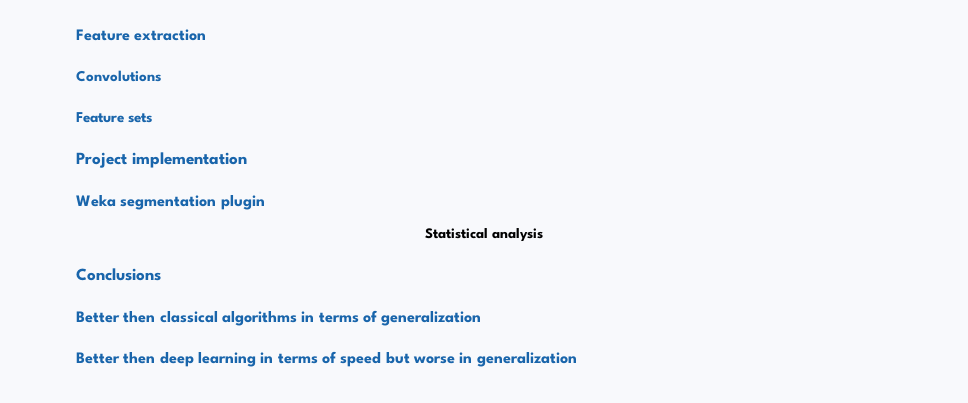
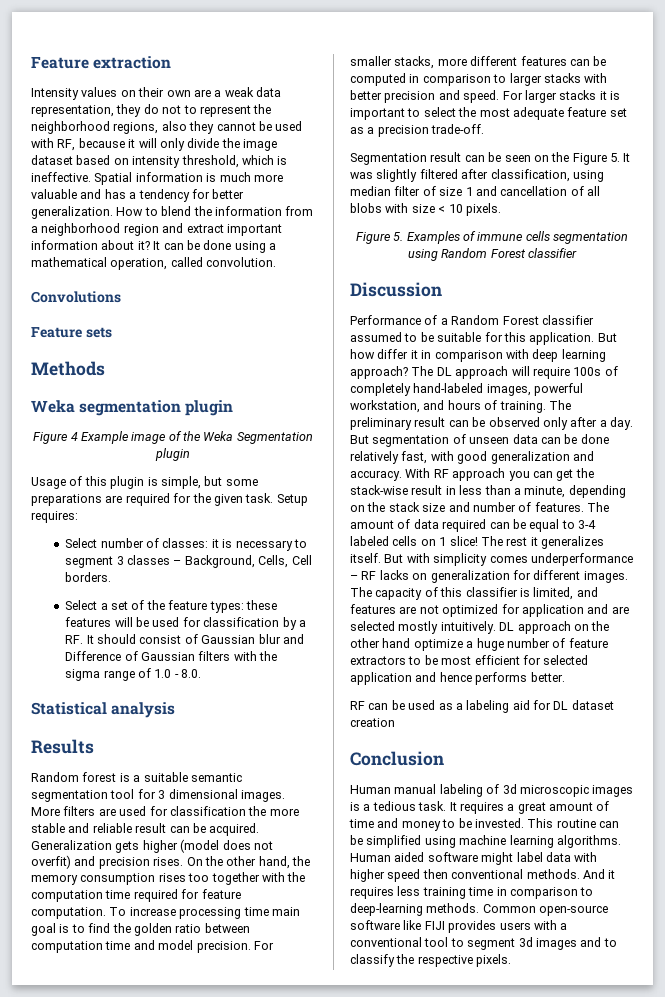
(207, 35) none -> [31,87,281,100] [31,104,272,117] [31,121,303,134] [31,138,277,151] [31,155,288,168] [31,172,283,185] [31,189,245,202] [31,206,314,219] [31,223,282,236] [31,240,276,253] [31,257,277,270] // Intensity values on their own are a weak data representation, they do not to represent the neighborhood regions, also they cannot be used with RF, because it will only divide the image dataset based on intensity threshold, which is ineffective. Spatial information is much more valuable and has a tendency for better generalization. How to blend the information from a neighborhood region and extract important information about it? It can be done using a mathematical operation, called convolution.
[76,152,247,168] Project implementation -> [31,361,105,376] Methods
[425,228,543,242] [76,268,161,281] [76,310,482,326] [76,351,577,367] Statistical analysis // Conclusions // Better then classical algorithms in terms of generalization // Better then deep learning in terms of speed but worse in generalization -> [33,431,313,444] [155,448,190,461] [31,476,258,489] [31,493,308,506] [31,511,78,523] [65,538,307,551] [65,555,312,568] [65,572,112,582] [65,600,277,613] [65,617,306,630] [65,634,304,644] [65,651,278,661] [65,668,202,681] [31,702,176,718] [31,739,94,754] [31,772,242,782] [31,789,285,802] [31,806,299,816] [31,823,260,836] [31,839,273,853] [31,855,310,869] [31,872,306,885] [31,889,241,902] [31,907,300,919] [31,923,250,936] [31,940,274,953] [350,56,607,69] [350,73,608,86] [350,90,620,103] [350,107,627,120] [350,124,485,137] [350,152,631,165] [350,169,604,182] [350,186,600,196] [350,203,501,216] [355,231,629,244] [407,248,578,261] [350,282,442,297] [350,315,594,325] [350,332,617,345] [350,349,606,362] [350,366,618,379] [350,383,584,396] [350,400,571,413] [350,417,633,430] [350,434,609,447] [350,451,594,464] [350,468,594,481] [350,485,626,498] [350,502,609,512] [350,519,596,532] [350,536,604,549] [350,553,633,566] [350,570,628,583] [350,587,598,600] [350,604,629,617] [350,621,610,634] [350,638,608,651] [350,655,589,665] [350,672,565,685] [350,700,614,713] [350,718,395,727] [350,751,444,766] [350,784,634,797] [350,801,610,814] [349,818,619,831] [350,835,621,848] [350,852,598,865] [350,869,616,882] [350,886,594,899] [350,903,609,916] [350,920,568,933] [350,937,617,950] [350,954,512,967] Figure 4 Example image of the Weka Segmentation plugin // Usage of this plugin is simple, but some preparations are required for the given task. Setup requires: // Select number of classes: it is necessary to segment 3 classes – Background, Cells, Cell borders. // Select a set of the feature types: these features will be used for classification by a RF. It should consist of Gaussian blur and Difference of Gaussian filters with the sigma range of 1.0 - 8.0. // Statistical analysis // Results // Random forest is a suitable semantic segmentation tool for 3 dimensional images. More filters are used for classification the more stable and reliable result can be acquired. Generalization gets higher (model does not overfit) and precision rises. On the other hand, the memory consumption rises too together with the computation time required for feature computation. To increase processing time main goal is to find the golden ratio between computation time and model precision. For smaller stacks, more different features can be computed in comparison to larger stacks with better precision and speed. For larger stacks it is important to select the most adequate feature set as a precision trade-off. // Segmentation result can be seen on the Figure 5. It was slightly filtered after classification, using median filter of size 1 and cancellation of all blobs with size < 10 pixels. // Figure 5. Examples of immune cells segmentation using Random Forest classifier // Discussion // Performance of a Random Forest classifier assumed to be suitable for this application. But how differ it in comparison with deep learning approach? The DL approach will require 100s of completely hand-labeled images, powerful workstation, and hours of training. The preliminary result can be observed only after a day. But segmentation of unseen data can be done relatively fast, with good generalization and accuracy. With RF approach you can get the stack-wise result in less than a minute, depending on the stack size and number of features. The amount of data required can be equal to 3-4 labeled cells on 1 slice! The rest it generalizes itself. But with simplicity comes underperformance – RF lacks on generalization for different images. The capacity of this classifier is limited, and features are not optimized for application and are selected mostly intuitively. DL approach on the other hand optimize a huge number of feature extractors to be most efficient for selected application and hence performs better. // RF can be used as a labeling aid for DL dataset creation // Conclusion // Human manual labeling of 3d microscopic images is a tedious task. It requires a great amount of time and money to be invested. This routine can be simplified using machine learning algorithms. Human aided software might label data with higher speed then conventional methods. And it requires less training time in comparison to deep-learning methods. Common open-source software like FIJI provides users with a conventional tool to segment 3d images and to classify the respective pixels.

